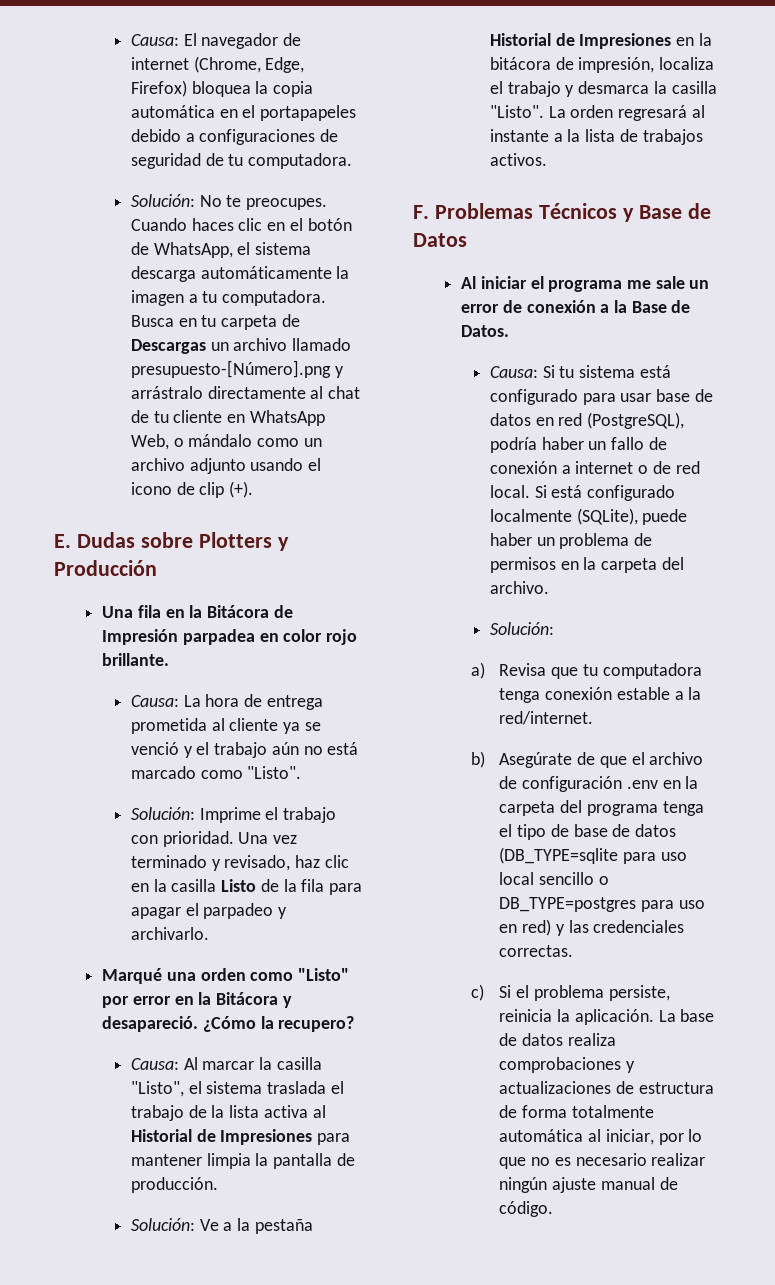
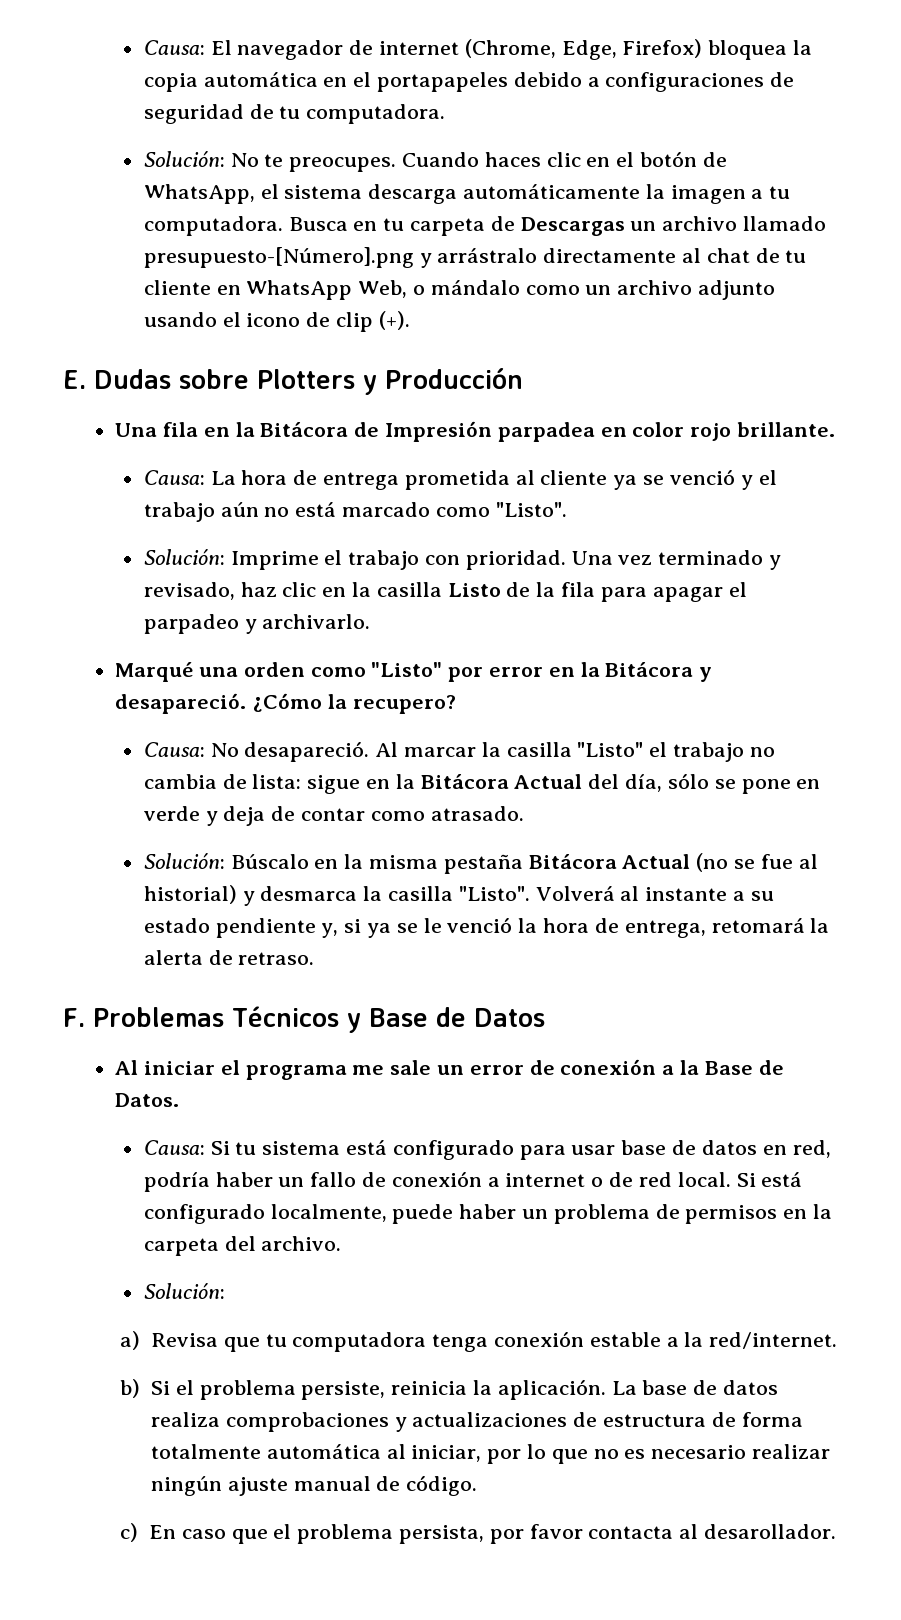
(179, 1064) none -> [210,741,370,762] No desapareció.
[130,1081,344,1097] [130,1105,326,1121] [130,1129,351,1145] [130,1153,355,1169] [130,1177,218,1193] [130,1218,313,1234] [489,33,712,49] [489,57,715,73] [489,81,561,97] "Listo", el sistema traslada el trabajo de la lista activa al Historial de Impresiones para mantener limpia la pantalla de producción. // Solución: Ve a la pestaña Historial de Impresiones en la bitácora de impresión, localiza el trabajo -> [577,742,775,762] [143,773,821,794] [143,806,524,826] [143,853,818,874] [143,885,237,904] "Listo" el trabajo no cambia de lista: sigue en la Bitácora Actual del día, sólo se pone en verde y deja de contar como atrasado. // Solución: Búscalo en la misma pestaña Bitácora Actual (no se fue al historial)
[548,105,705,121] [489,129,703,145] [489,153,547,166] La orden regresará al instante a la lista de trabajos activos. -> [535,886,774,901] [143,917,830,938] [143,950,315,965] Volverá al instante a su estado pendiente y, si ya se le venció la hora de entrega, retomará la alerta de retraso.
[558,412,685,429] red (PostgreSQL), -> [792,1140,831,1158] red,
[489,508,638,525] localmente (SQLite), -> [270,1204,387,1222] localmente,
[499,752,704,768] [499,776,699,792] [499,800,704,816] [499,824,677,840] [499,847,687,864] [499,872,609,885] [499,897,705,912] [499,919,685,936] [499,945,574,957] [470,984,484,1001] Asegúrate de que el archivo de configuración .env en la carpeta del programa tenga el tipo de base de datos (DB_TYPE=sqlite para uso local sencillo o DB_TYPE=postgres para uso en red) y las credenciales correctas. // c) -> (141, 1388) none
(554, 1209) none -> [120,1523,836,1544] // c) En caso que el problema persista, por favor contacta al desarollador.

